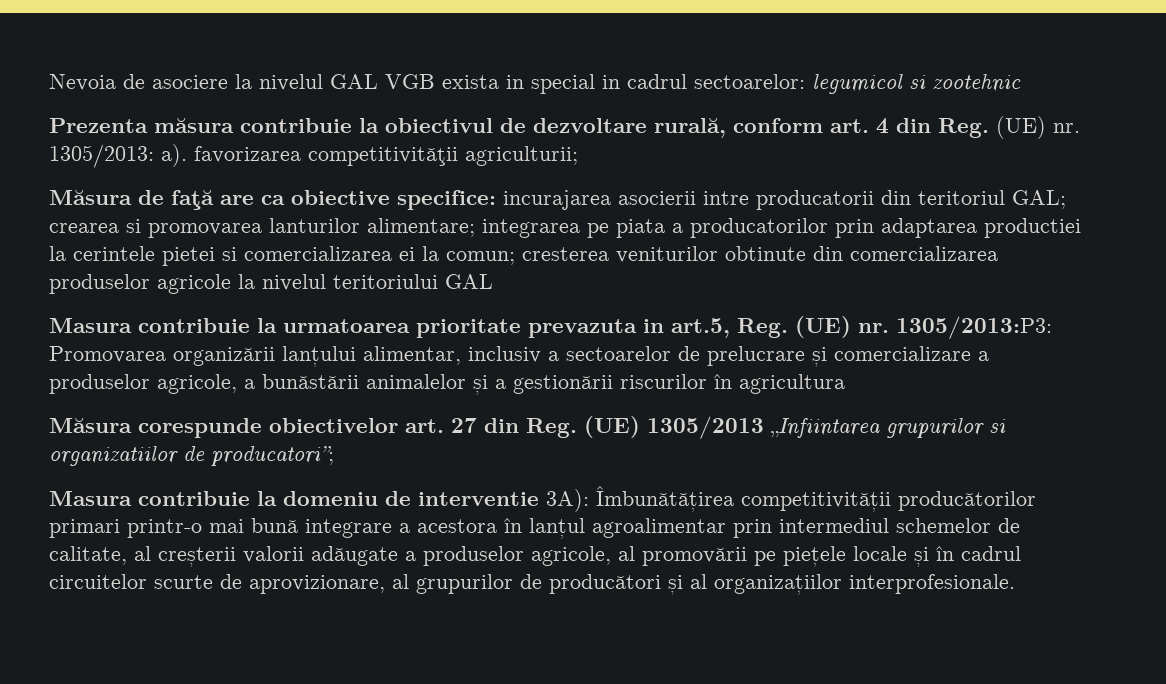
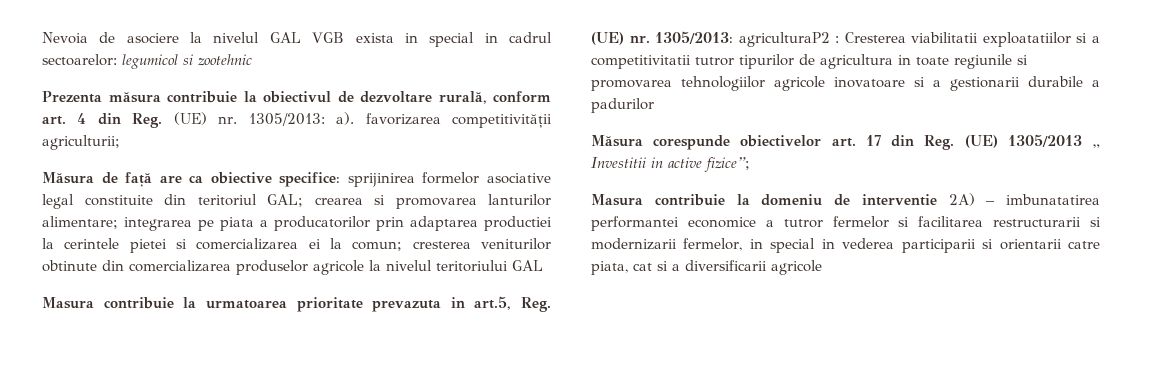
[503,190,874,210] incurajarea asocierii intre producatorii -> [347,172,551,187] [42,194,153,209] sprijinirea formelor asociative legal constituite
[896,316,1052,339] [49,346,989,367] [49,374,845,395] 1305/2013:P3: Promovarea organizării lanțului alimentar, inclusiv a sectoarelor de prelucrare și comercializare a produselor agricole, a bunăstării animalelor și a gestionării riscurilor în agricultura -> [655,31,1100,47] [591,54,1028,69] [591,76,1100,91] [591,98,654,113] 1305/2013: agriculturaP2 : Cresterea viabilitatii exploatatiilor si a competitivitatii tutror tipurilor de agricultura in toate regiunile si promovarea tehnologiilor agricole inovatoare si a gestionarii durabile a padurilor
[451,418,477,433] 27 -> [865,135,881,146] 17
[771,418,1006,438] [49,446,334,466] „Infiintarea grupurilor si organizatiilor de producatori”; -> [1092,144,1100,148] [591,157,750,172] „ Investitii in active fizice”;
[546,486,1036,512] [49,518,1020,539] [49,546,1021,567] [49,574,1015,595] 3A): Îmbunătățirea competitivității producătorilor primari printr-o mai bună integrare a acestora în lanțul agroalimentar prin intermediul schemelor de calitate, al creșterii valorii adăugate a produselor agricole, al promovării pe piețele locale și în cadrul circuitelor scurte de aprovizionare, al grupurilor de producători și al organizațiilor interprofesionale. -> [948,193,1100,206] [591,216,1101,231] [591,238,1100,253] [591,260,822,275] 2A) – imbunatatirea performantei economice a tutror fermelor si facilitarea restructurarii si modernizarii fermelor, in special in vederea participarii si orientarii catre piata, cat si a diversificarii agricole

